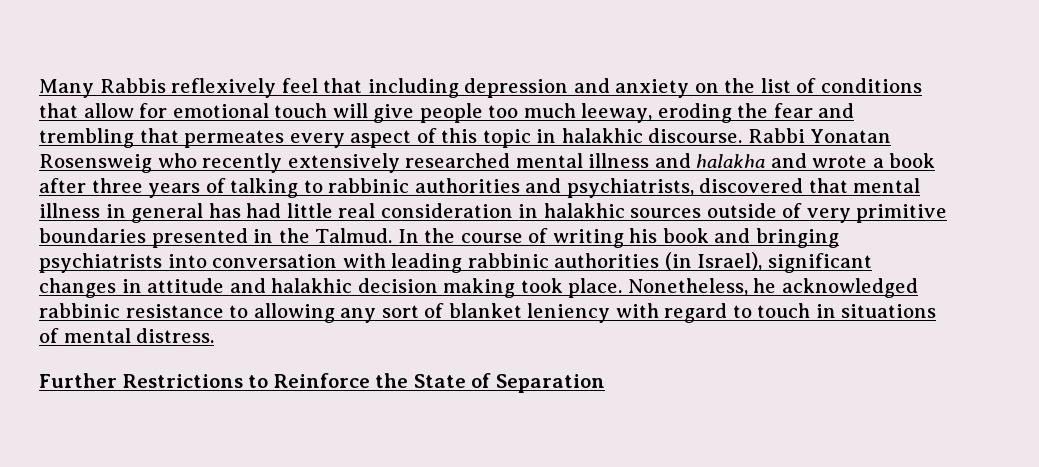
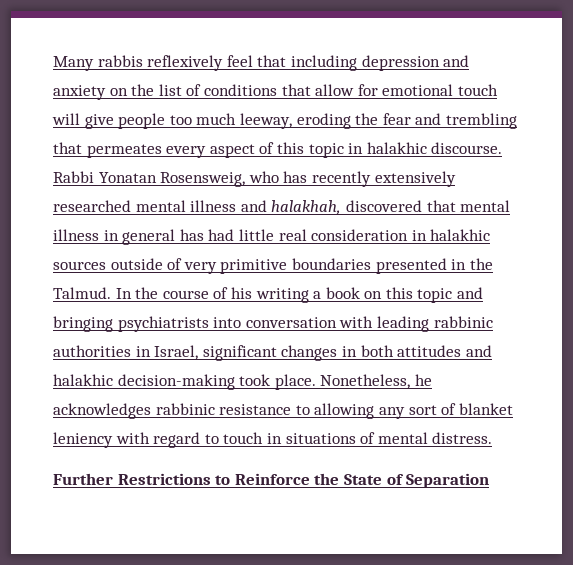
[99,78,166,93] Rabbis -> [97,55,143,67] rabbis
[39,153,197,173] Rosensweig who -> [160,171,308,187] Rosensweig, who has
[696,153,936,168] [39,178,694,198] halakha and wrote a book after three years of talking to rabbinic authorities and psychiatrists, -> [271,200,342,215] halakhah,
[552,228,709,248] writing his book -> [230,287,453,303] his writing a book on this topic
[664,252,763,271] (in Israel), -> [135,345,199,360] in Israel,
[147,278,516,298] attitude and halakhic decision making -> [360,345,492,357] [53,374,235,390] both attitudes and halakhic decision-making
[781,278,918,298] acknowledged -> [53,403,151,419] acknowledges

